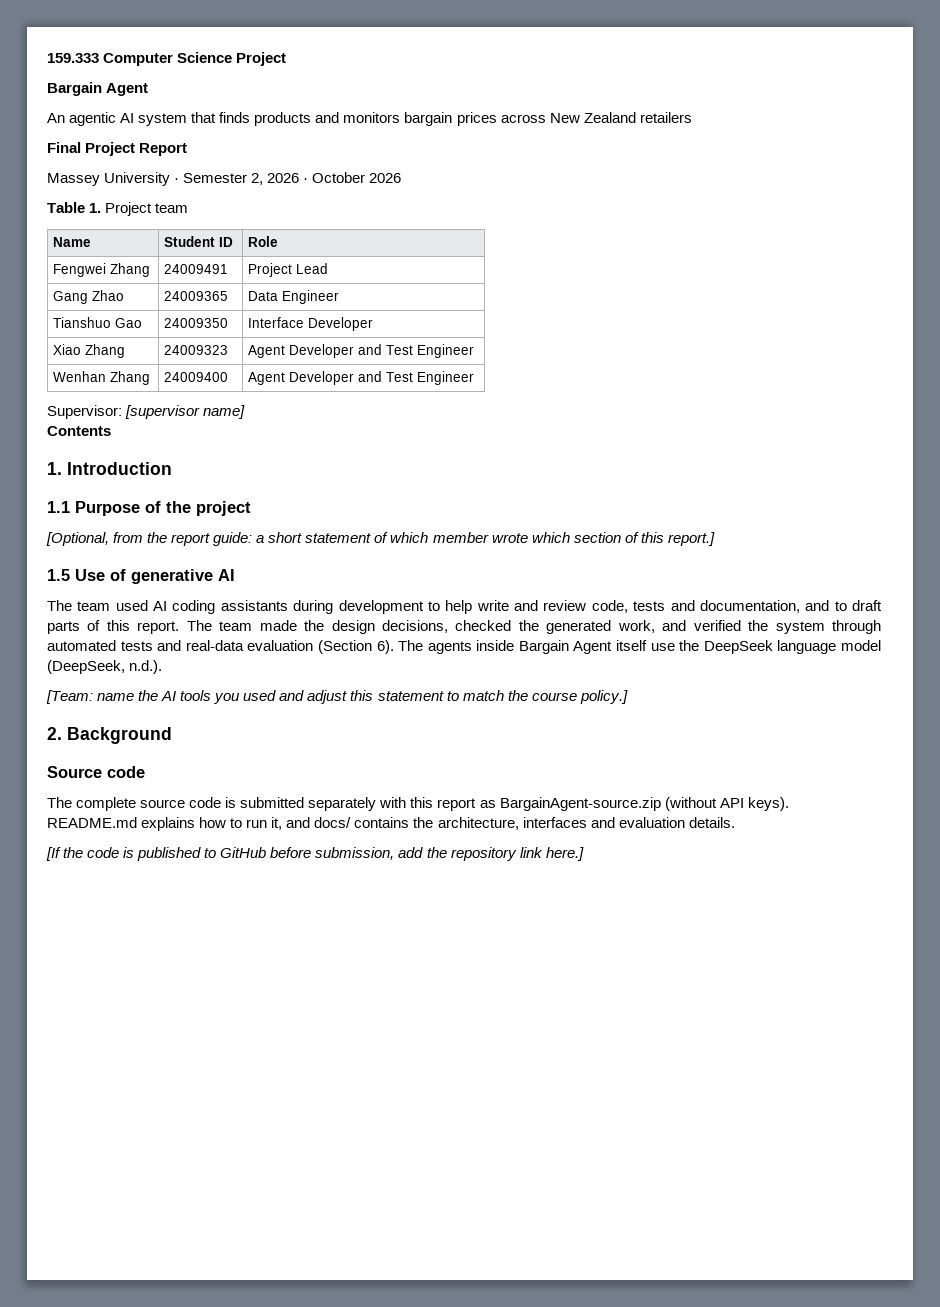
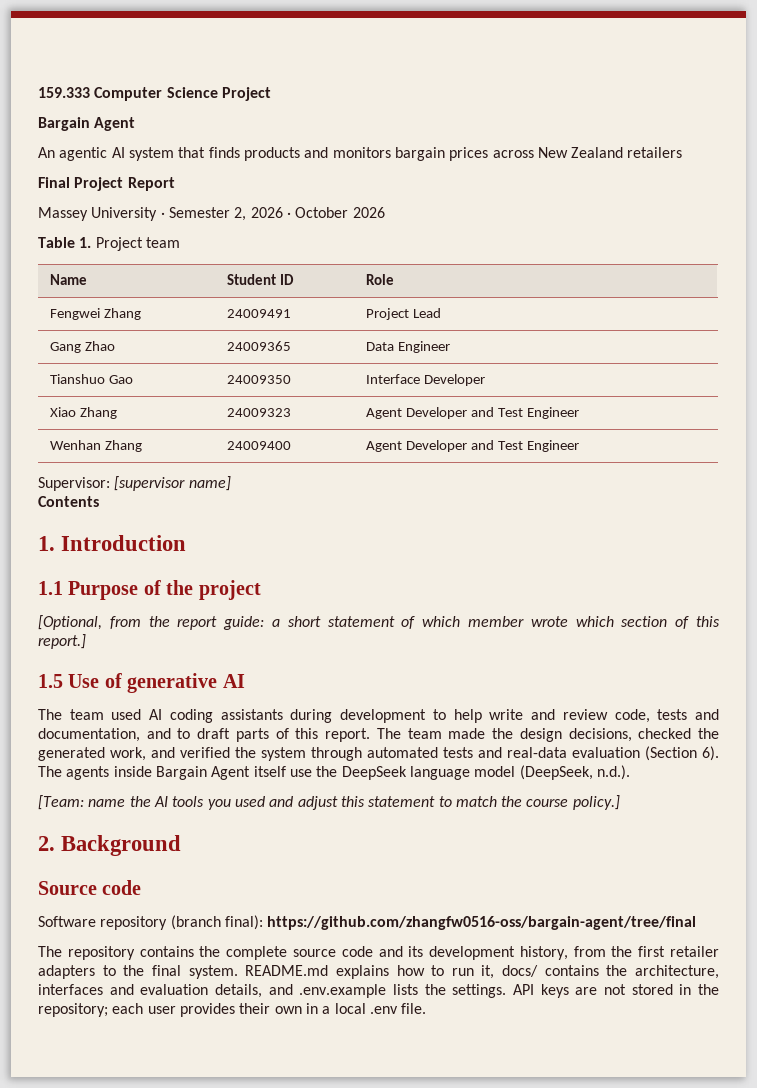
[47,797,789,811] The complete source code is submitted separately with this report as BargainAgent-source.zip (without API keys). -> [38,915,697,930] [38,946,720,960] [38,965,238,979] Software repository (branch final): https://github.com/zhangfw0516-oss/bargain-agent/tree/final // The repository contains the complete source code and its development history, from the first retailer adapters to the final system.
[286,817,311,828] and -> (495, 972) none
[688,817,735,828] [46,847,584,861] details. // [If the code is published to GitHub before submission, add the repository link here.] -> [215,984,719,998] [38,1003,427,1017] details, and .env.example lists the settings. API keys are not stored in the repository; each user provides their own in a local .env file.

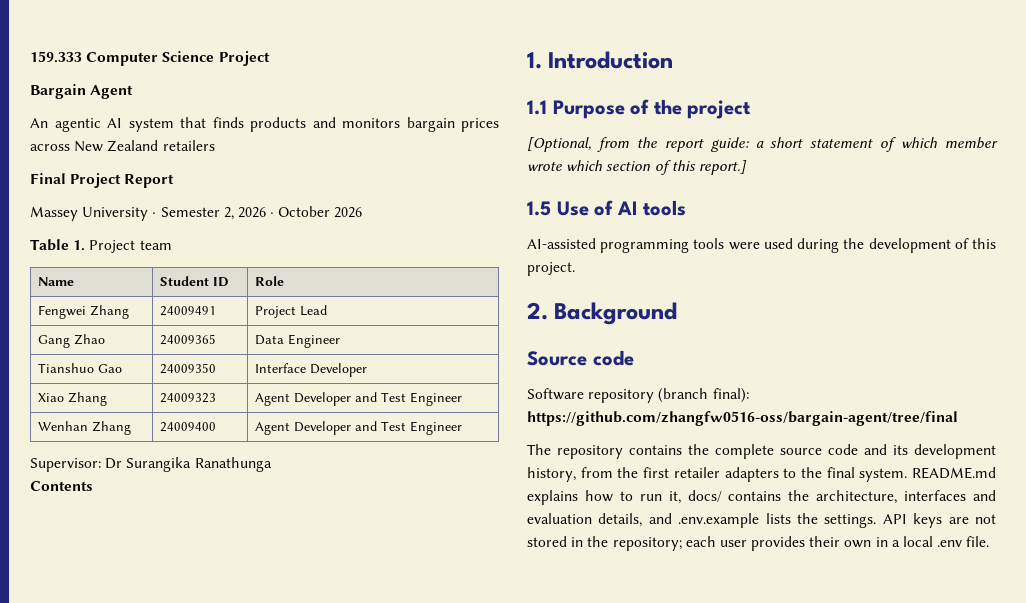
[114,476,231,491] [supervisor name] -> [105,457,272,472] Dr Surangika Ranathunga
[127,673,245,693] [38,709,720,723] [38,728,720,742] [38,746,719,761] [38,765,630,780] [38,795,620,810] generative AI // The team used AI coding assistants during development to help write and review code, tests and documentation, and to draft parts of this report. The team made the design decisions, checked the generated work, and verified the system through automated tests and real-data evaluation (Section 6). The agents inside Bargain Agent itself use the DeepSeek language model (DeepSeek, n.d.). // [Team: name the AI tools you used and adjust this statement to match the course policy.] -> [616,200,687,216] [527,238,996,253] [527,262,575,276] AI tools // AI-assisted programming tools were used during the development of this project.

